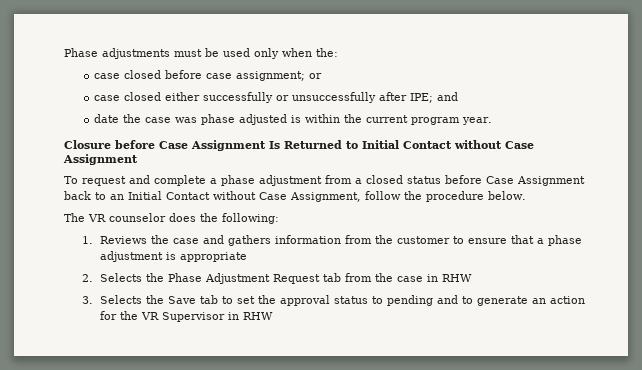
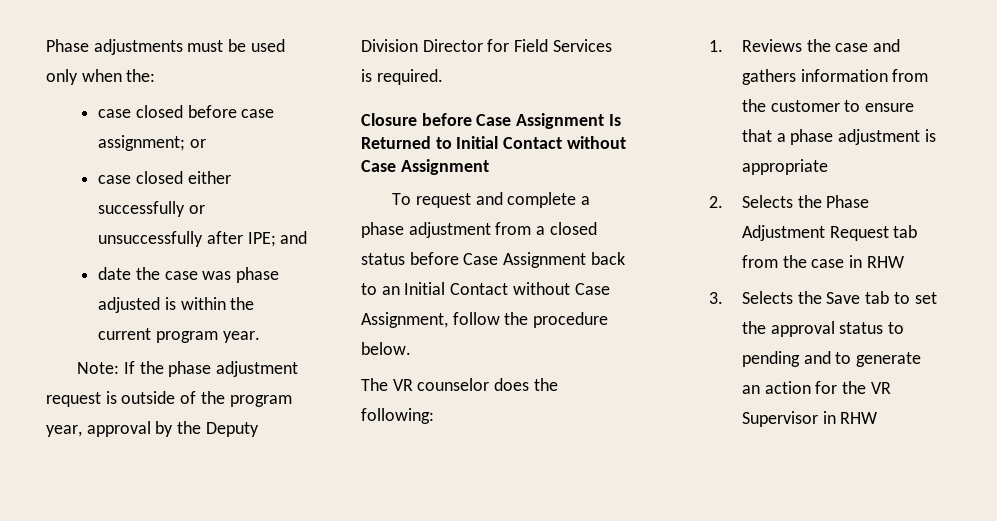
(493, 121) none -> [77,361,299,377] [46,391,292,407] [46,421,259,437] [361,39,612,52] [361,69,443,85] // Note: If the phase adjustment request is outside of the program year, approval by the Deputy Division Director for Field Services is required.

